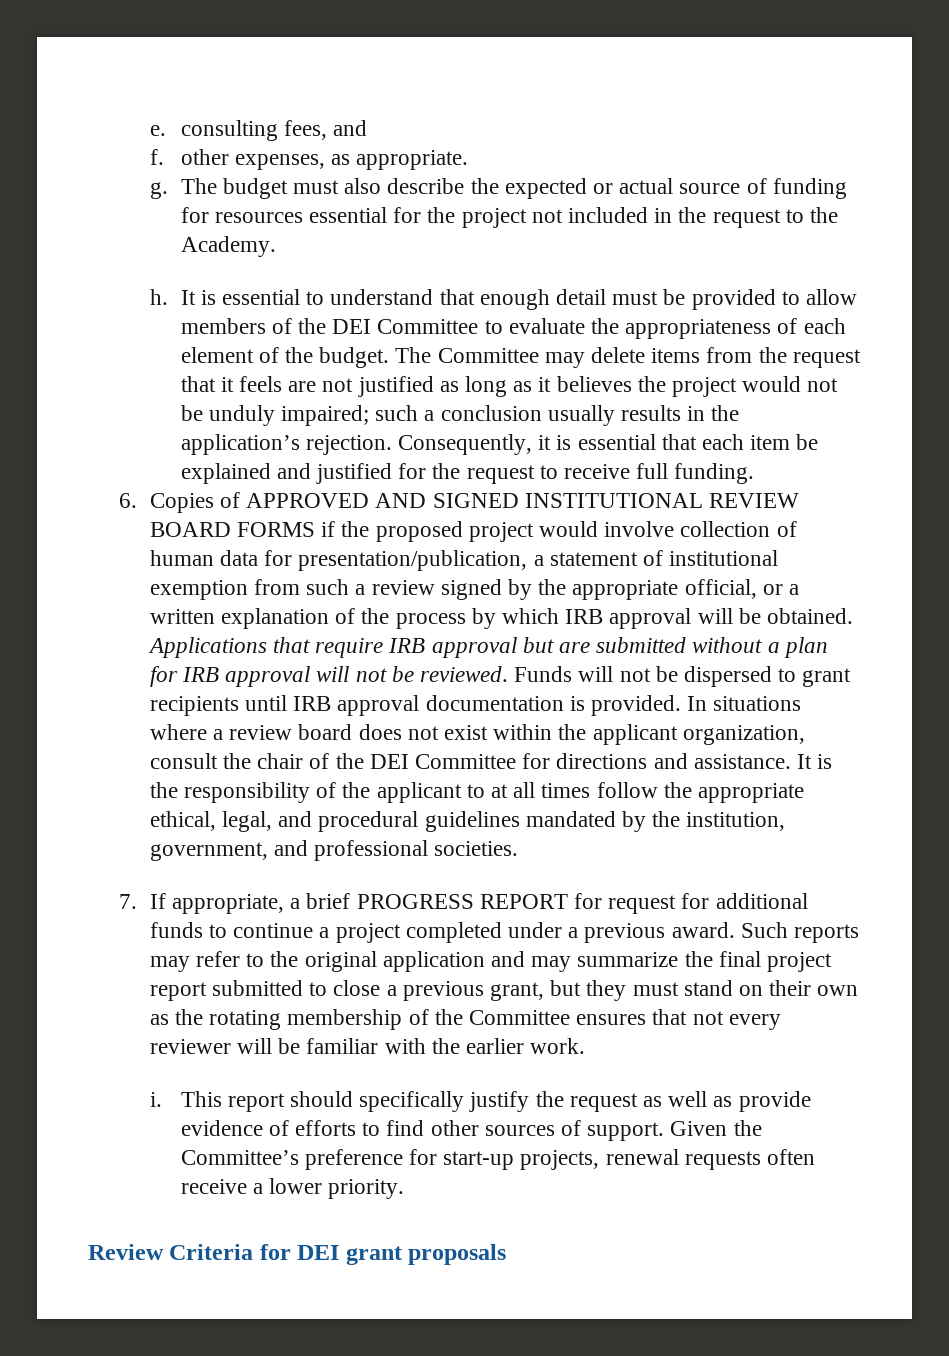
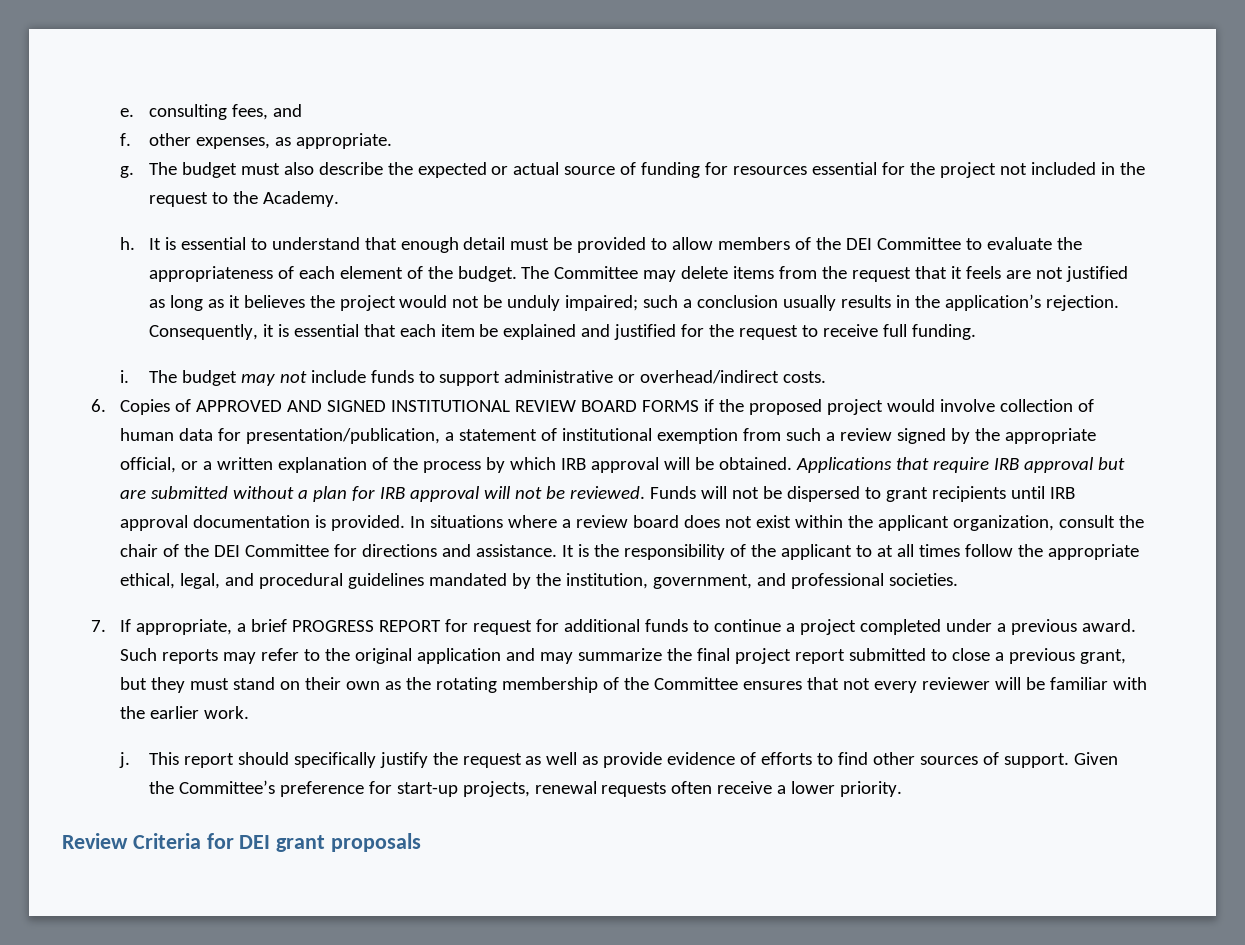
(755, 473) none -> [119,370,827,386] // i. The budget may not include funds to support administrative or overhead/indirect costs.
[149,1092,162,1107] i. -> [118,752,130,768] j.

